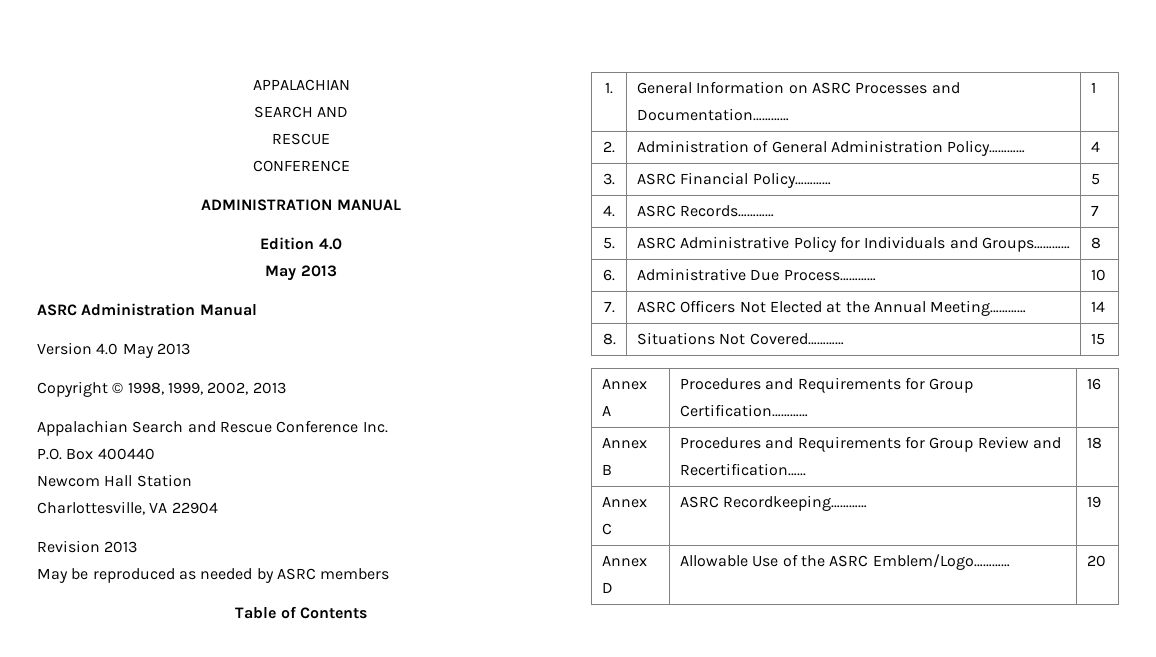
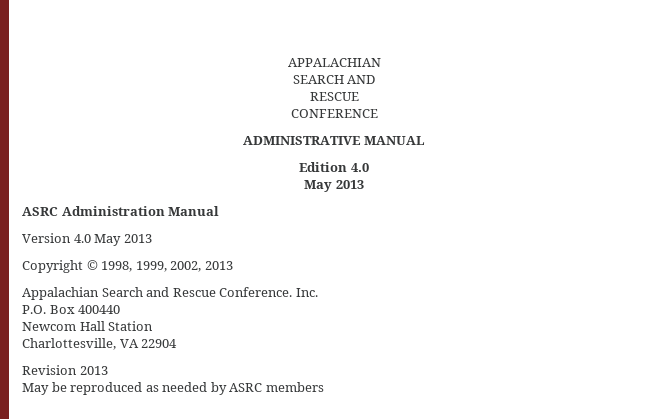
[201,199,333,211] ADMINISTRATION -> [243,136,362,145] ADMINISTRATIVE
[276,420,359,433] Conference -> [219,287,293,297] Conference.
[235,606,367,619] [605,82,613,94] [636,81,960,94] [636,108,789,121] [1090,82,1096,93] [603,141,615,153] [636,140,1026,156] [1090,141,1100,152] [603,173,615,185] [636,172,831,188] [1090,173,1100,185] [603,205,615,217] [636,205,775,217] [1090,205,1099,216] [603,237,615,249] [636,236,1070,252] [1090,237,1101,249] [603,269,615,281] [636,268,876,281] [1090,269,1106,281] [603,301,615,313] [636,300,1027,316] [1090,301,1105,312] [602,333,616,345] [636,332,844,345] [1090,333,1105,345] [601,378,647,390] [601,405,611,416] [679,377,974,393] [679,404,808,417] [1086,378,1101,390] [601,437,647,449] [601,464,612,475] [679,436,1061,452] [679,463,806,476] [1086,437,1102,449] [601,496,647,508] [601,523,612,535] [679,495,868,511] [1086,496,1101,508] [601,555,647,567] [601,582,613,593] [679,554,1010,570] [1086,555,1106,567] // Table of Contents // 1. | General Information on ASRC Processes and Documentation………… | 1 // 2. | Administration of General Administration Policy………… | 4 // 3. | ASRC Financial Policy………… | 5 // 4. | ASRC Records………… | 7 // 5. | ASRC Administrative Policy for Individuals and Groups………… | 8 // 6. | Administrative Due Process………… | 10 // 7. | ASRC Officers Not Elected at the Annual Meeting………… | 14 // 8. | Situations Not Covered………… | 15 // Annex A | Procedures and Requirements for Group Certification………… | 16 // Annex B | Procedures and Requirements for Group Review and Recertification…... | 18 // Annex C | ASRC Recordkeeping………… | 19 // Annex D | Allowable Use of the ASRC Emblem/Logo………… | 20 -> (324, 387) none

